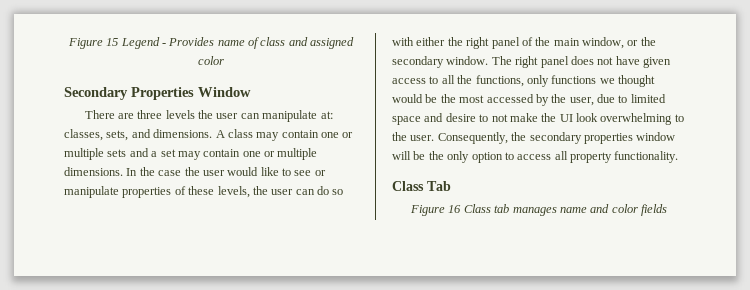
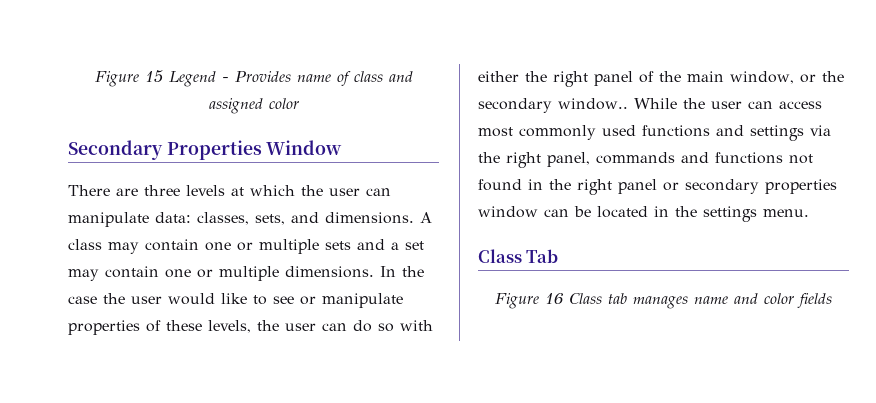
(195, 114) none -> [231,185,295,196] at which
[320,111,333,119] at: -> [155,212,191,223] data:
[446,56,671,68] [392,75,655,87] [392,94,666,106] [392,113,684,125] [392,132,676,144] [392,151,679,163] window. The right panel does not have given access to all the functions, only functions we thought would be the most accessed by the user, due to limited space and desire to not make the UI look overwhelming to the user. Consequently, the secondary properties window will be the only option to access all property functionality. -> [558,98,822,110] [478,125,831,141] [478,152,813,168] [478,179,837,195] [478,206,809,222] window.. While the user can access most commonly used functions and settings via the right panel, commands and functions not found in the right panel or secondary properties window can be located in the settings menu.

